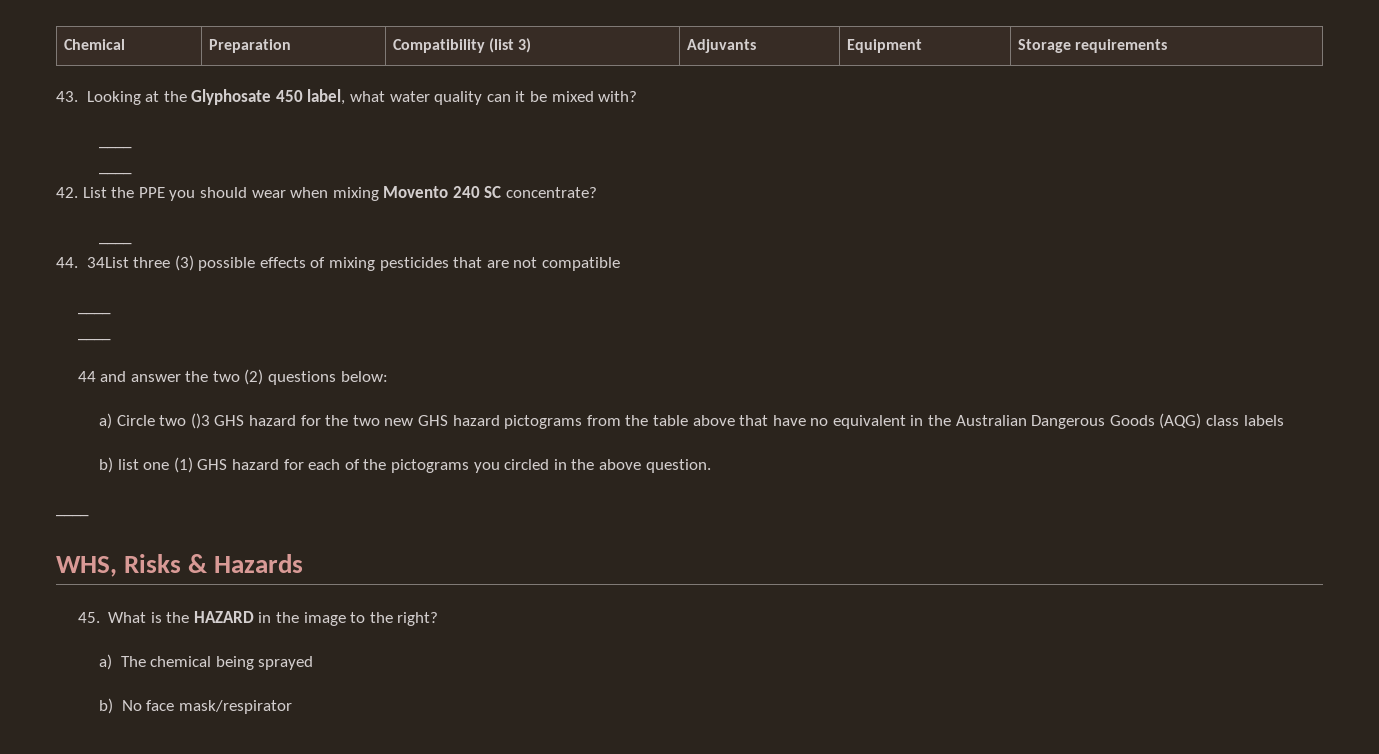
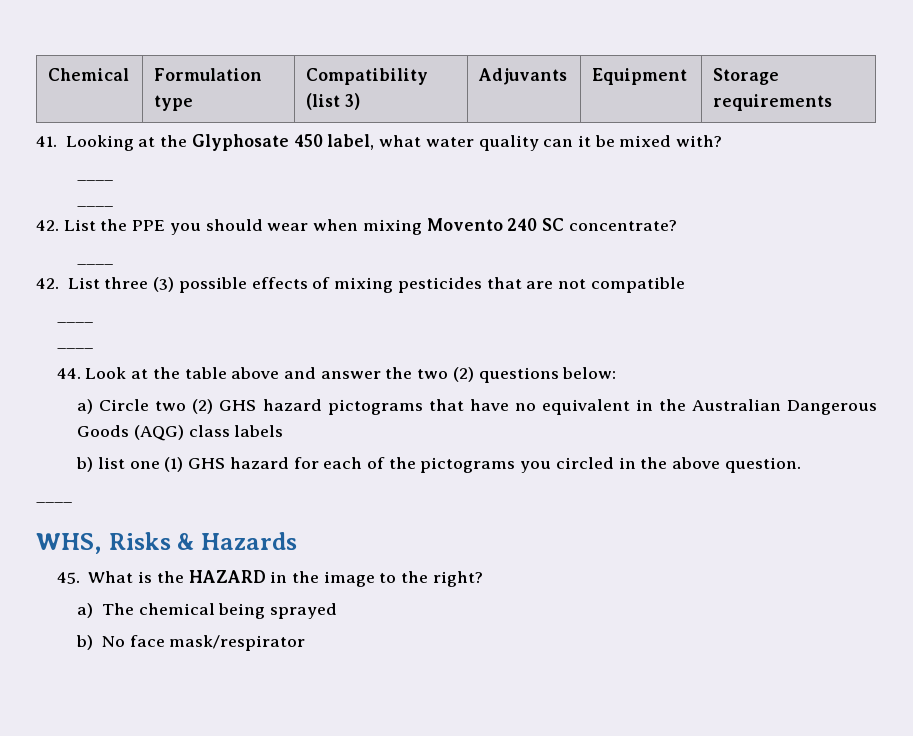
[208,39,291,53] Preparation -> [154,68,263,81] [154,95,194,111] Formulation type
[56,91,78,102] 43. -> [36,136,57,147] 41.
[56,257,129,268] 44. 34List -> [36,277,100,289] 42. List
[77,371,96,382] 44 -> [56,367,280,379] 44. Look at the table above
[190,413,735,429] ()3 GHS hazard for the two new GHS hazard pictograms from the table above -> [192,399,423,415] (2) GHS hazard pictograms

